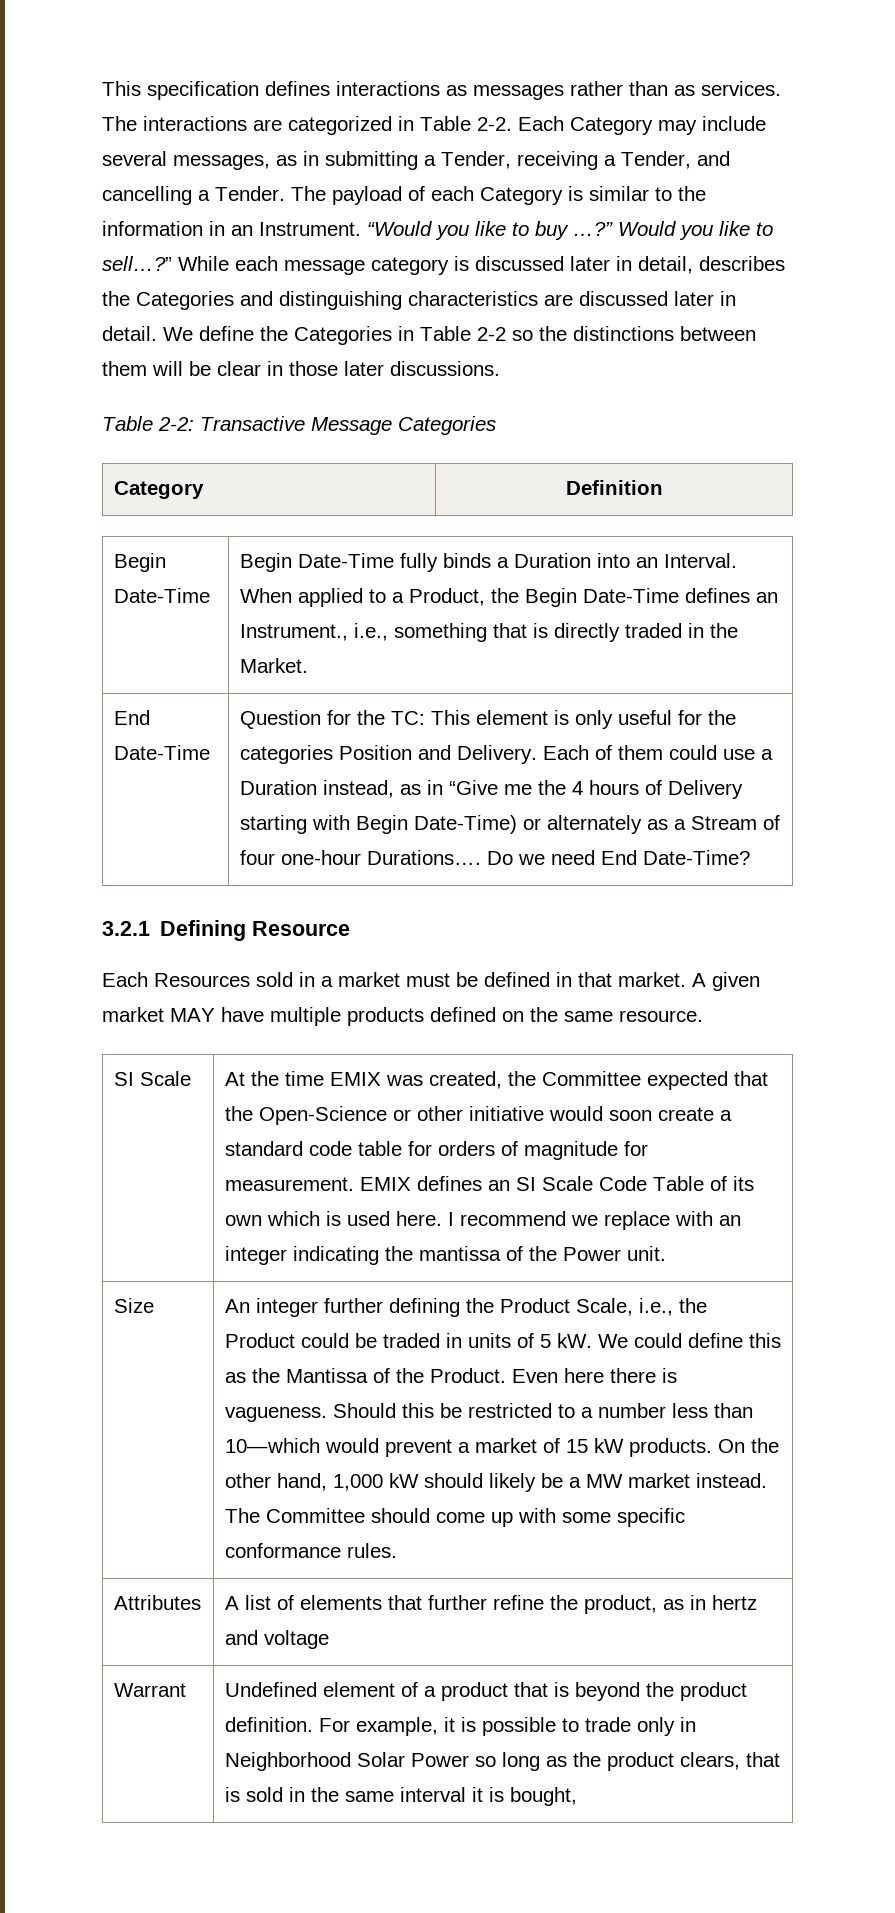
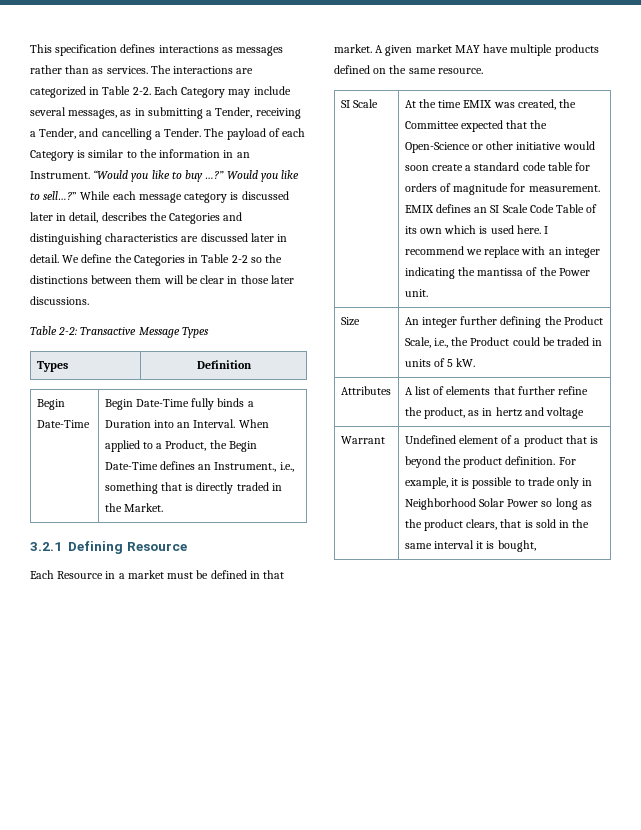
[398,416,496,435] [113,481,204,499] Categories // Category -> [181,327,209,338] [36,361,68,372] Types // Types
[113,710,150,725] [113,745,210,760] [239,710,736,729] [239,745,773,764] [239,780,743,799] [239,815,780,834] [239,850,750,865] // End Date-Time | Question for the TC: This element is only useful for the categories Position and Delivery. Each of them could use a Duration instead, as in “Give me the 4 hours of Delivery starting with Begin Date-Time) or alternately as a Stream of four one-hour Durations…. Do we need End Date-Time? -> (163, 507) none
[154,972,293,987] Resources sold -> [57,571,104,579] Resource
[597,1333,781,1348] [224,1368,677,1383] [224,1403,753,1422] [224,1438,779,1457] [224,1473,767,1492] [224,1508,685,1527] [224,1543,397,1558] We could define this as the Mantissa of the Product. Even here there is vagueness. Should this be restricted to a number less than 10—which would prevent a market of 15 kW products. On the other hand, 1,000 kW should likely be a MW market instead. The Committee should come up with some specific conformance rules. -> (476, 362) none

